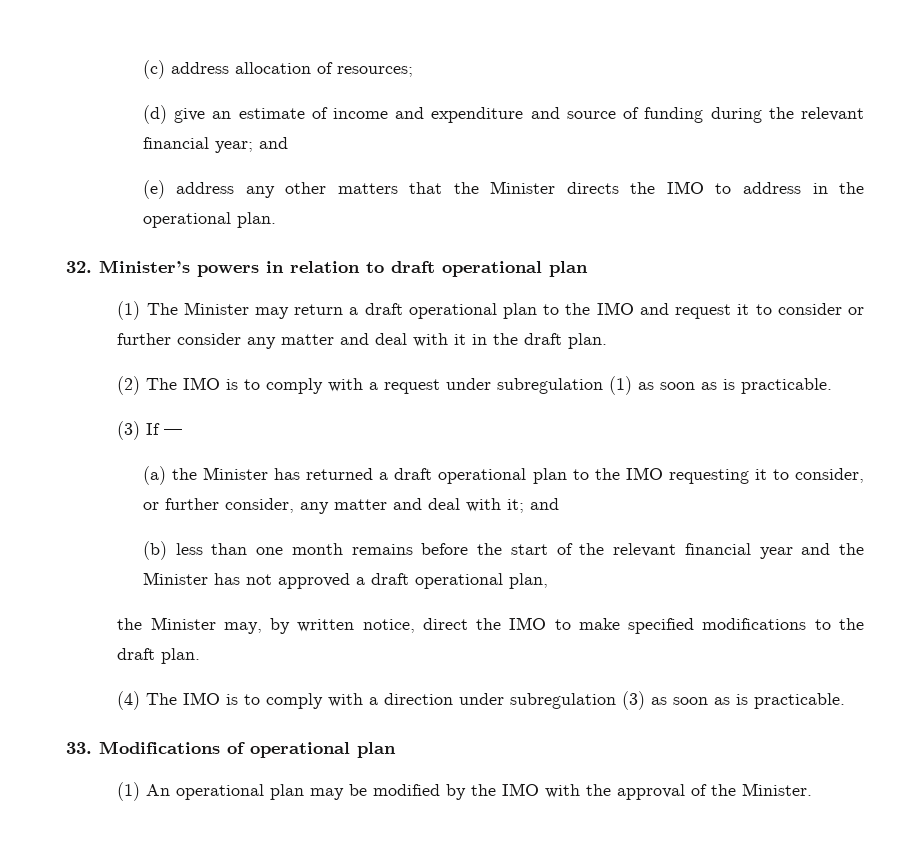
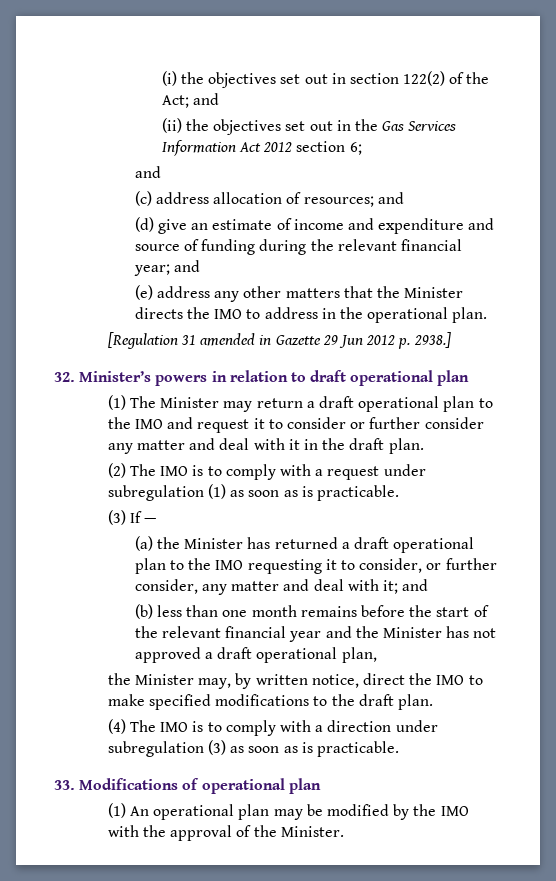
(142, 69) none -> [161,71,490,88] [161,93,219,108] [161,118,457,135] [161,140,362,156] [134,166,161,178] (i) the objectives set out in section 122(2) of the Act; and // (ii) the objectives set out in the Gas Services Information Act 2012 section 6; // and //
(413, 71) none -> [377,192,404,204] and
(276, 220) none -> [107,332,451,349] // [Regulation 31 amended in Gazette 29 Jun 2012 p. 2938.]

